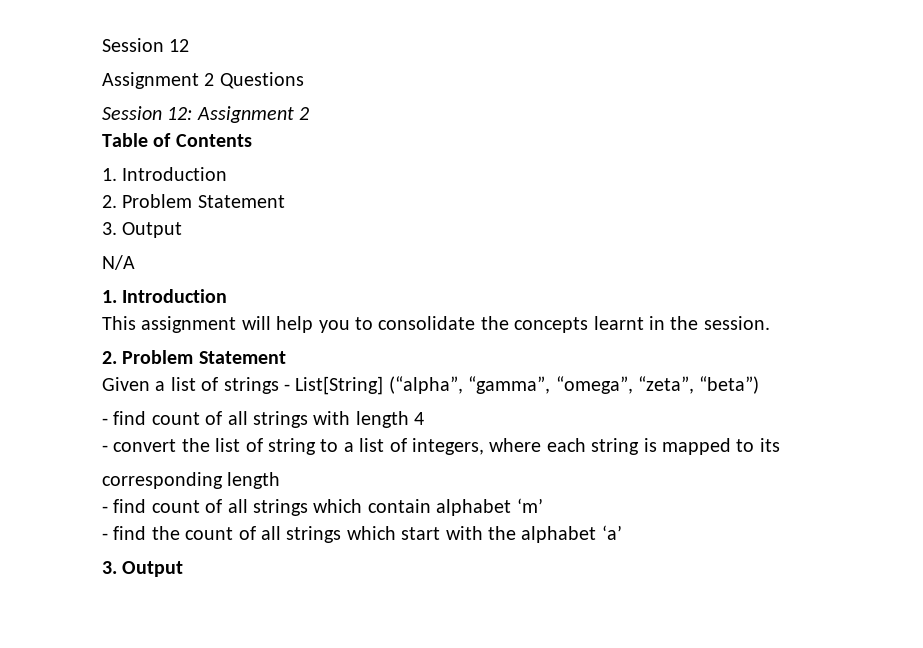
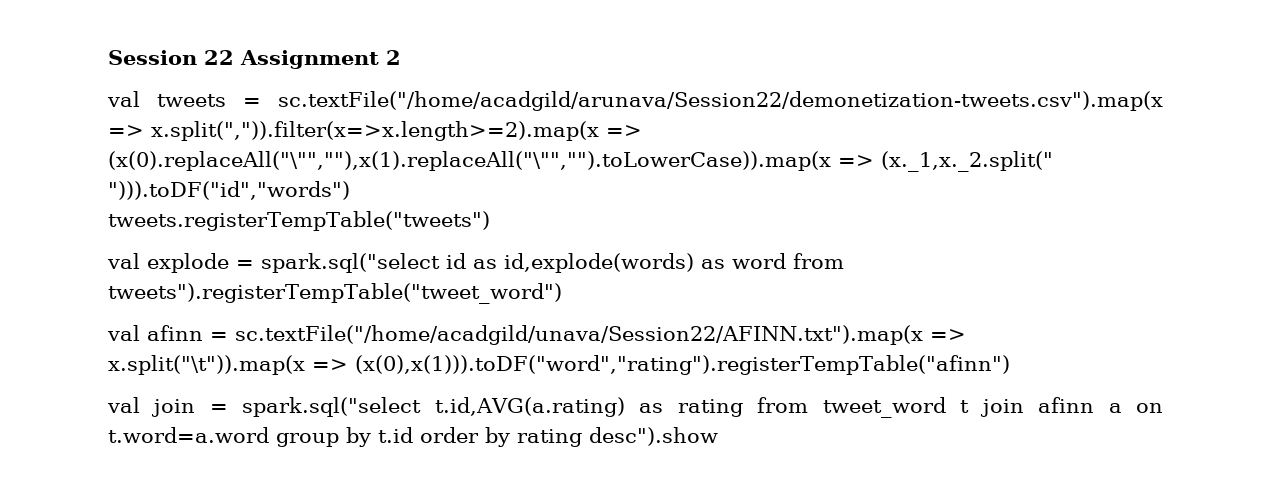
[102,38,190,52] [102,72,304,89] [102,106,310,123] [102,133,252,147] [102,167,228,181] [102,194,285,208] [102,222,183,238] [102,255,135,270] [102,289,228,303] [102,316,770,333] [102,350,286,364] [102,376,760,395] [102,411,425,428] [102,438,780,455] [102,472,281,489] [102,498,543,516] [102,525,622,543] [102,561,184,577] Session 12 // Assignment 2 Questions // Session 12: Assignment 2 // Table of Contents // 1. Introduction // 2. Problem Statement // 3. Output // N/A // 1. Introduction // This assignment will help you to consolidate the concepts learnt in the session. // 2. Problem Statement // Given a list of strings - List[String] (“alpha”, “gamma”, “omega”, “zeta”, “beta”) // - find count of all strings with length 4 // - convert the list of string to a list of integers, where each string is mapped to its // corresponding length // - find count of all strings which contain alphabet ‘m’ // - find the count of all strings which start with the alphabet ‘a’ // 3. Output -> [108,50,401,69] [107,91,1163,111] [108,121,642,141] [108,151,1053,172] [108,181,350,200] [108,211,490,231] [107,253,844,273] [108,283,562,304] [107,325,966,345] [108,355,1010,375] [107,397,1163,418] [108,427,718,447] Session 22 Assignment 2 // val tweets = sc.textFile("/home/acadgild/arunava/Session22/demonetization-tweets.csv").map(x => x.split(",")).filter(x=>x.length>=2).map(x => (x(0).replaceAll("\"",""),x(1).replaceAll("\"","").toLowerCase)).map(x => (x._1,x._2.split(" "))).toDF("id","words") // tweets.registerTempTable("tweets") // val explode = spark.sql("select id as id,explode(words) as word from tweets").registerTempTable("tweet_word") // val afinn = sc.textFile("/home/acadgild/unava/Session22/AFINN.txt").map(x => x.split("\t")).map(x => (x(0),x(1))).toDF("word","rating").registerTempTable("afinn") // val join = spark.sql("select t.id,AVG(a.rating) as rating from tweet_word t join afinn a on t.word=a.word group by t.id order by rating desc").show

